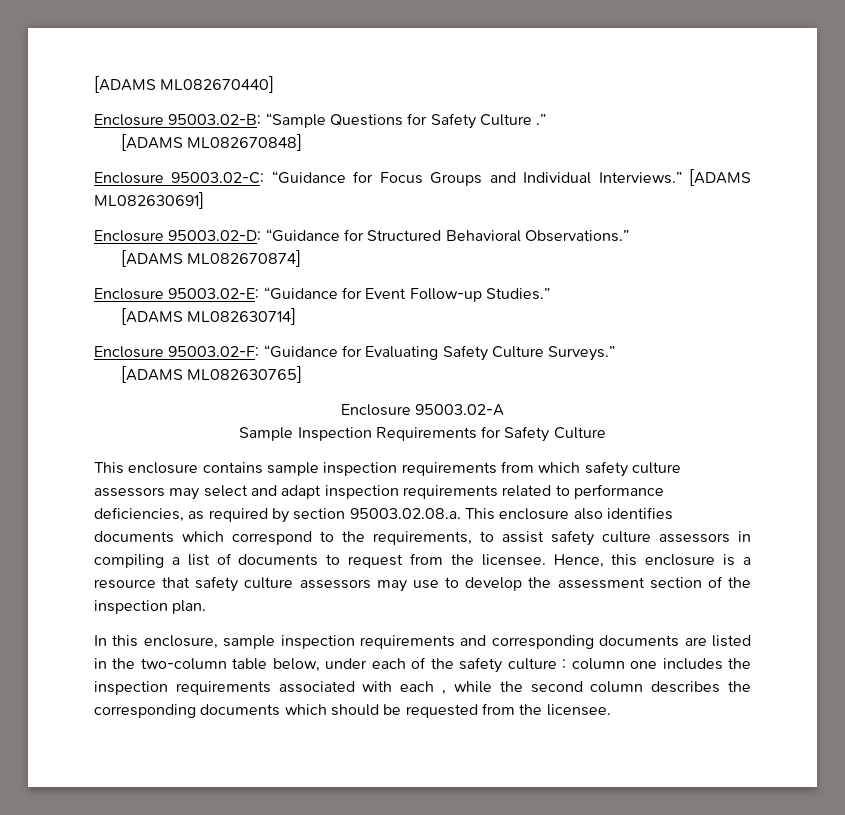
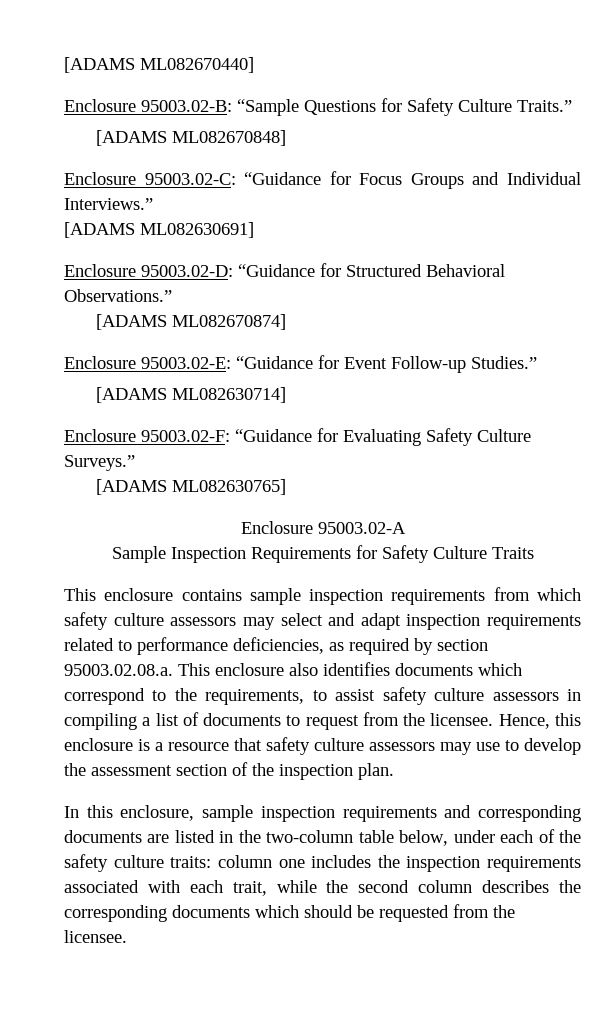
[536,114,547,125] .” -> [517,100,572,112] Traits.”
(682, 178) none -> (153, 204) //
(606, 433) none -> [491,547,534,559] Traits
[562,659,567,669] : -> [170,856,212,868] traits:
[442,690,447,695] , -> [232,881,267,896] trait,

